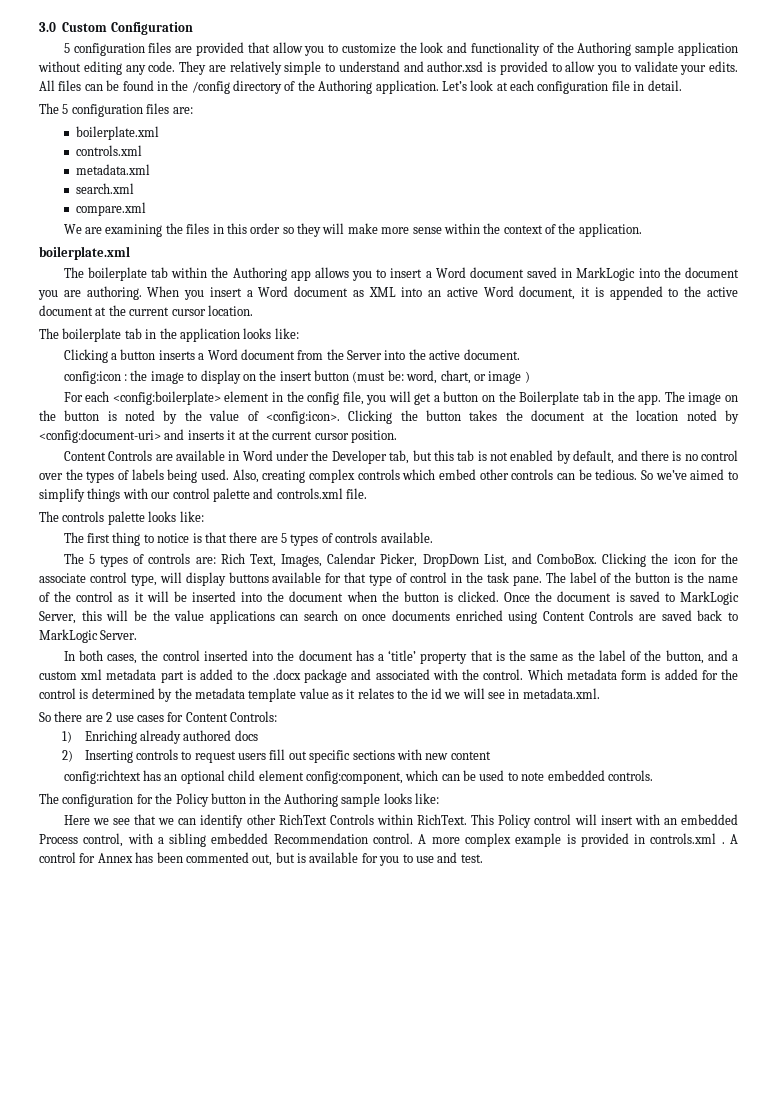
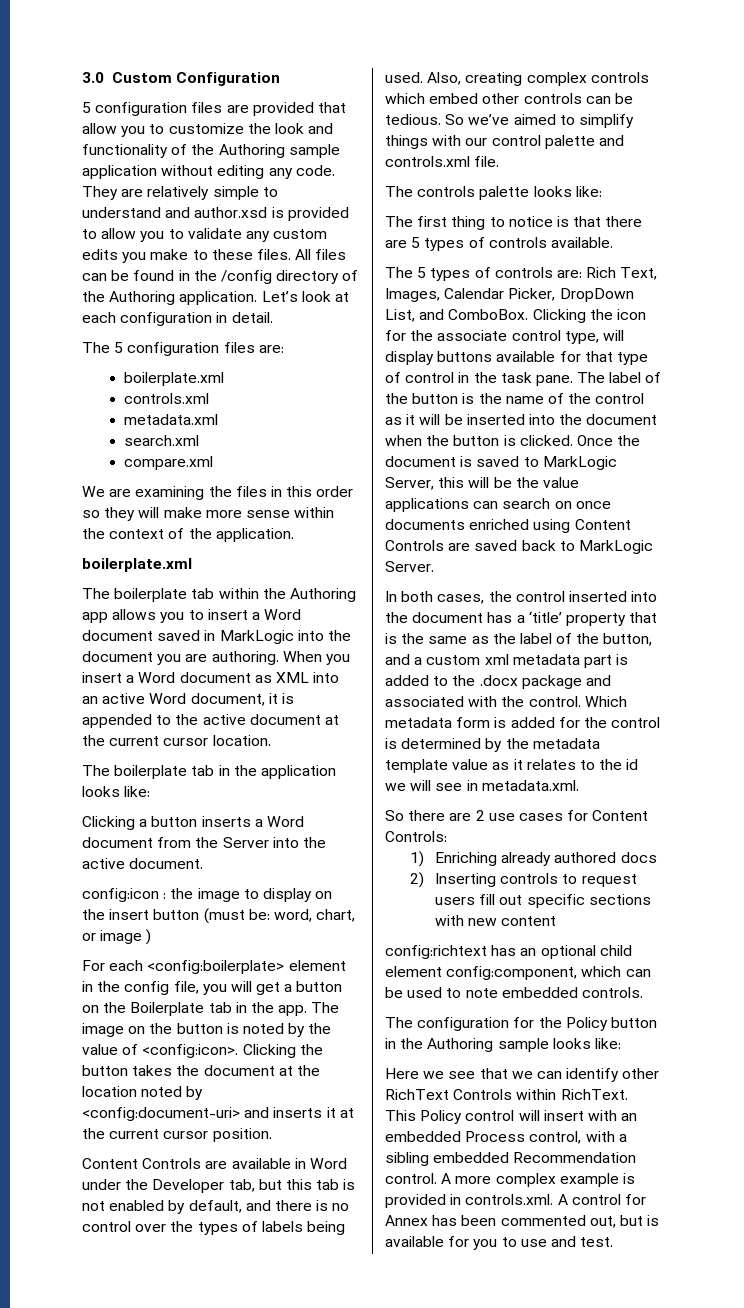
[680,61,738,75] your edits. -> [245,229,328,242] [82,249,291,263] any custom edits you make to these files.
[611,80,630,91] file -> (213, 319) none
[650,833,725,844] controls.xml . -> [465,1194,554,1205] controls.xml.

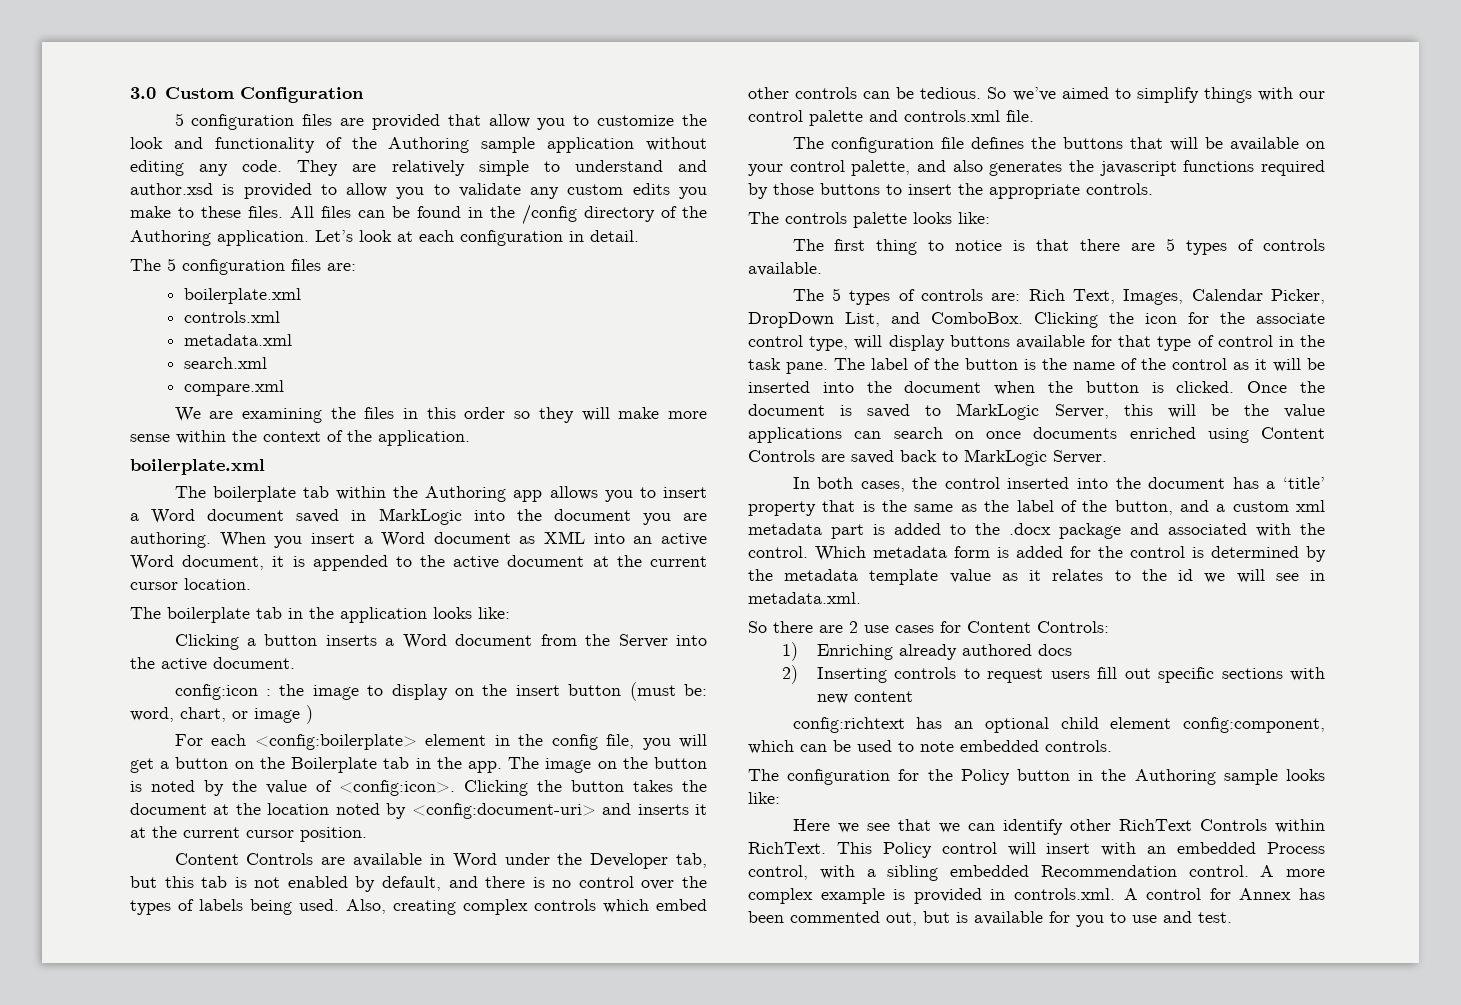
(500, 161) none -> [792,137,1325,153] [748,160,1325,176] [748,183,1153,199] // The configuration file defines the buttons that will be available on your control palette, and also generates the javascript functions required by those buttons to insert the appropriate controls.

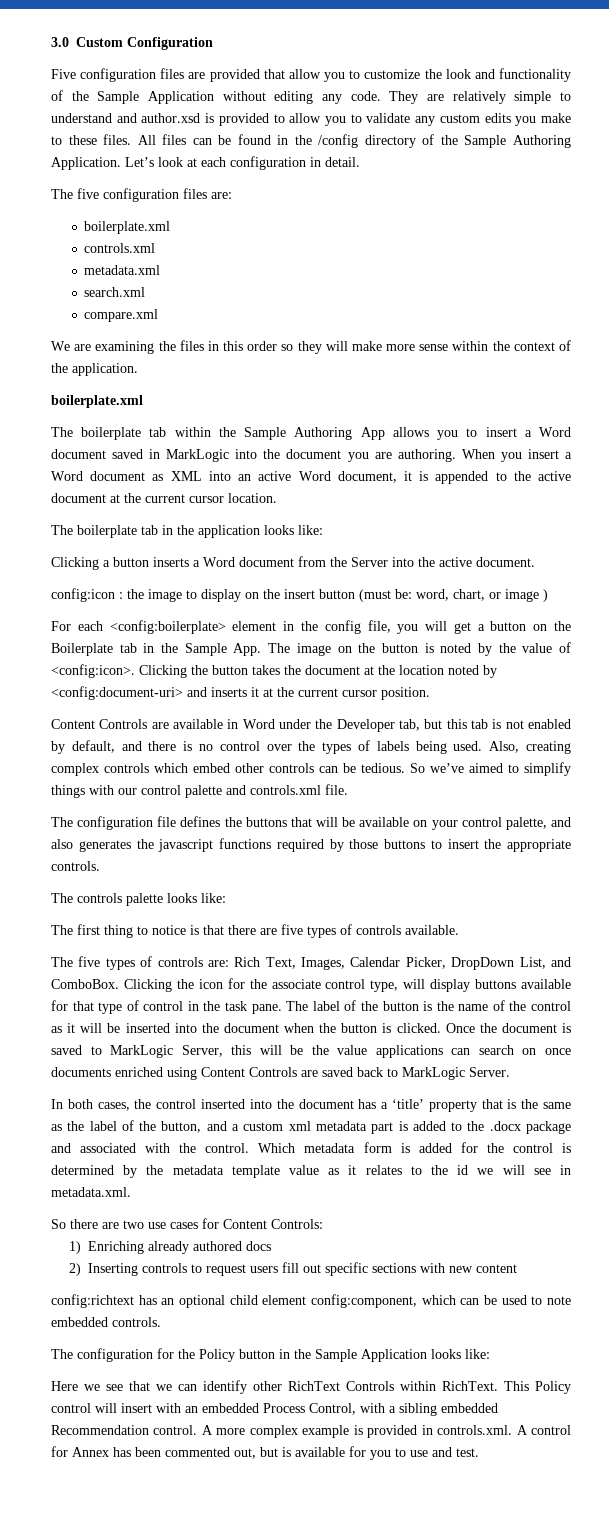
[174,113,184,126] 5 -> [51,69,76,79] Five
[388,137,635,153] Authoring sample application -> [97,91,214,104] Sample Application
[130,230,309,246] Authoring application. -> [464,135,572,148] [51,157,121,170] Sample Authoring Application.
[167,258,176,271] 5 -> [77,188,99,199] five
[425,486,543,502] Authoring app -> [244,427,385,440] Sample Authoring App
[467,761,502,773] app. -> [184,643,262,656] Sample App.
[1166,238,1176,251] 5 -> [281,924,303,935] five
[831,288,841,301] 5 -> [78,956,101,967] five
[849,621,858,633] 2 -> [123,1220,144,1229] two
[1134,769,1278,785] Authoring sample -> [315,1349,427,1362] Sample Application
[748,865,808,880] control, -> [309,1403,356,1415] Control,

